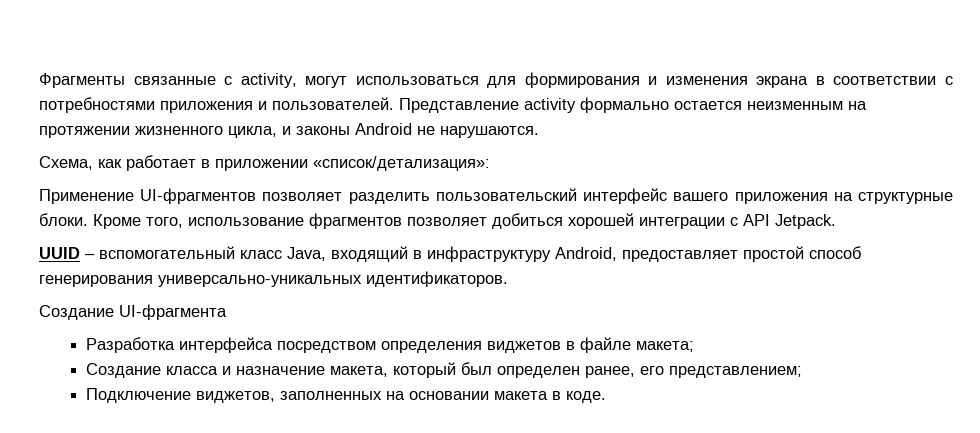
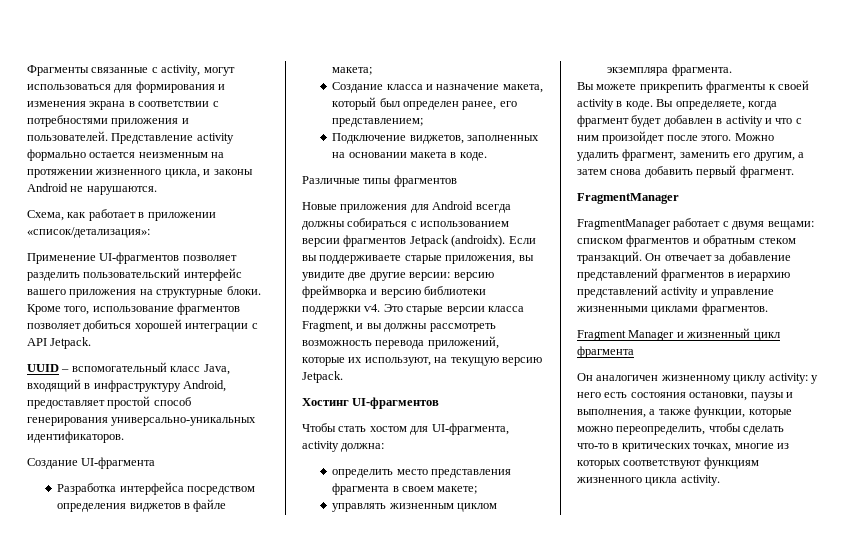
(607, 397) none -> [302,175,457,187] [302,201,511,213] [302,218,510,230] [302,235,536,247] [302,255,534,264] [302,272,494,281] [302,285,487,298] [302,304,524,315] [302,321,496,332] [302,336,499,349] [302,357,542,366] [302,371,343,383] [302,397,440,409] [302,423,509,435] [302,441,385,452] [332,469,511,478] [332,483,478,495] [332,503,497,512] [607,64,732,76] [577,80,809,93] [577,99,777,110] [577,115,802,127] [577,131,774,144] [577,149,804,161] [577,165,794,178] [577,193,679,204] [577,218,814,230] [577,235,796,247] [577,251,791,264] [577,268,791,281] [577,285,775,298] [576,303,768,315] [577,328,780,341] [577,346,634,358] [577,373,818,384] [577,392,793,401] [577,406,792,418] [577,423,785,435] [577,443,789,452] [577,457,759,469] [576,475,720,486] // Различные типы фрагментов // Новые приложения для Android всегда должны собираться с использованием версии фрагментов Jetpack (androidx). Если вы поддерживаете старые приложения, вы увидите две другие версии: версию фреймворка и версию библиотеки поддержки ѵ4. Это старые версии класса Fragment, и вы должны рассмотреть возможность перевода приложений, которые их используют, на текущую версию Jetpack. // Хостинг UI-фрагментов // Чтобы стать хостом для UI-фрагмента, activity должна: // определить место представления фрагмента в своем макете; // управлять жизненным циклом экземпляра фрагмента. // Вы можете прикрепить фрагменты к своей activity в коде. Вы определяете, когда фрагмент будет добавлен в activity и что с ним произойдет после этого. Можно удалить фрагмент, заменить его другим, а затем снова добавить первый фрагмент. // FragmentManager // FragmentManager работает с двумя вещами: списком фрагментов и обратным стеком транзакций. Он отвечает за добавление представлений фрагментов в иерархию представлений activity и управление жизненными циклами фрагментов. // Fragment Manager и жизненный цикл фрагмента // Он аналогичен жизненному циклу activity: у него есть состояния остановки, паузы и выполнения, а также функции, которые можно переопределить, чтобы сделать что-то в критических точках, многие из которых соответствуют функциям жизненного цикла activity.

